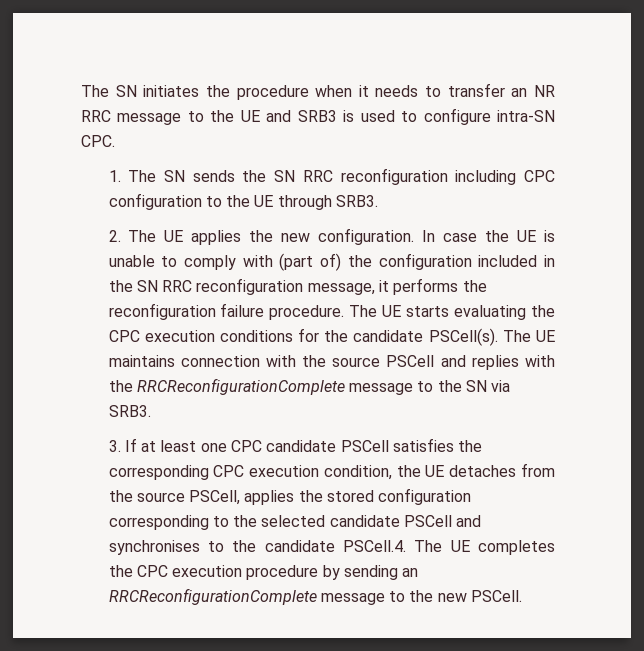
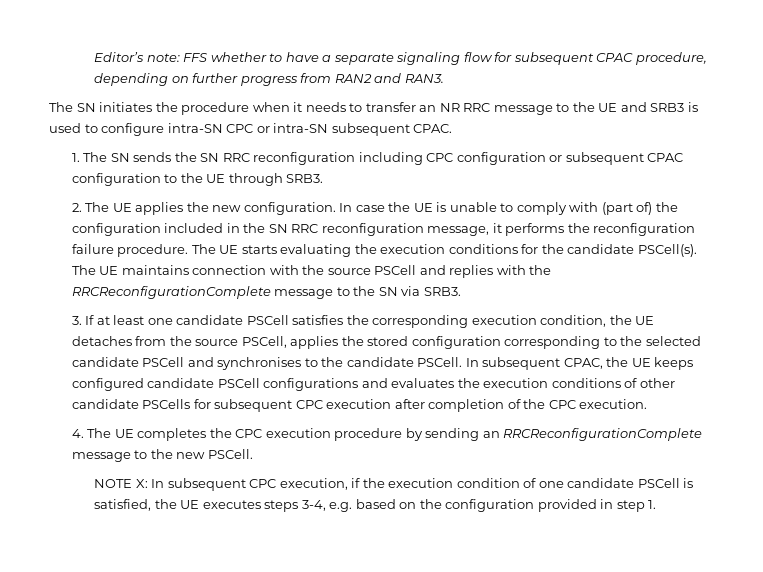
(81, 91) none -> [94,52,707,65] [94,73,444,86] Editor’s note: FFS whether to have a separate signaling flow for subsequent CPAC procedure, depending on further progress from RAN2 and RAN3. //
[81,135,115,147] CPC. -> [226,123,453,136] CPC or intra-SN subsequent CPAC.
(202, 201) none -> [549,152,684,165] [71,173,161,186] or subsequent CPAC configuration
[108,330,140,342] CPC -> (377, 249) none
[231,440,263,452] CPC -> (173, 321) none
[213,465,245,477] CPC -> (469, 321) none
[342,540,406,552] PSCell.4. -> [417,357,694,370] [71,378,675,391] [71,399,648,412] [71,429,84,438] PSCell. In subsequent CPAC, the UE keeps configured candidate PSCell configurations and evaluates the execution conditions of other candidate PSCells for subsequent CPC execution after completion of the CPC execution. // 4.
(523, 596) none -> [94,478,694,491] [94,499,657,512] // NOTE X: In subsequent CPC execution, if the execution condition of one candidate PSCell is satisfied, the UE executes steps 3-4, e.g. based on the configuration provided in step 1.

